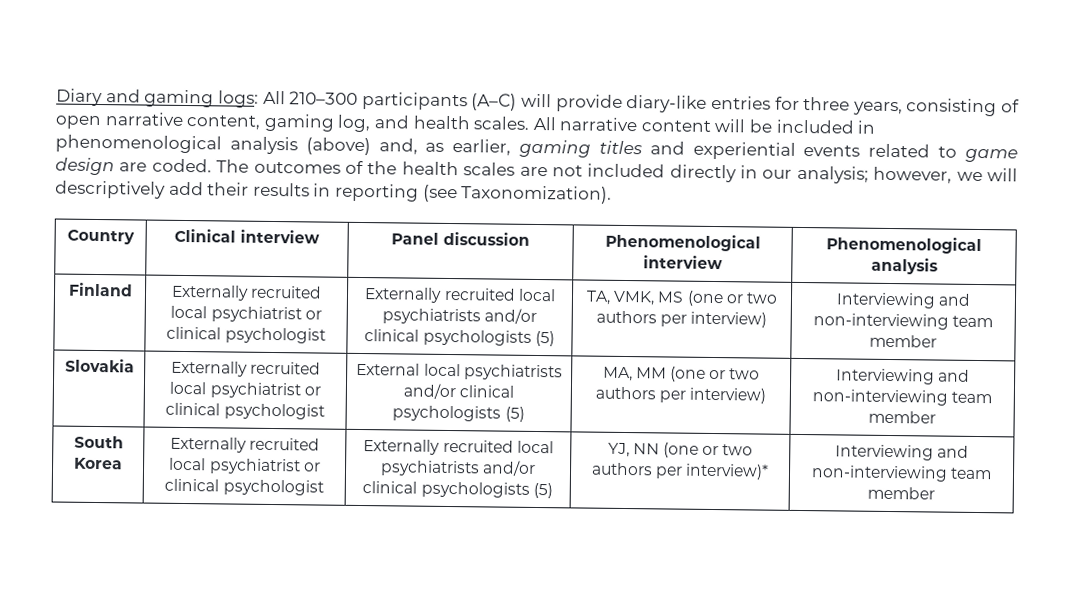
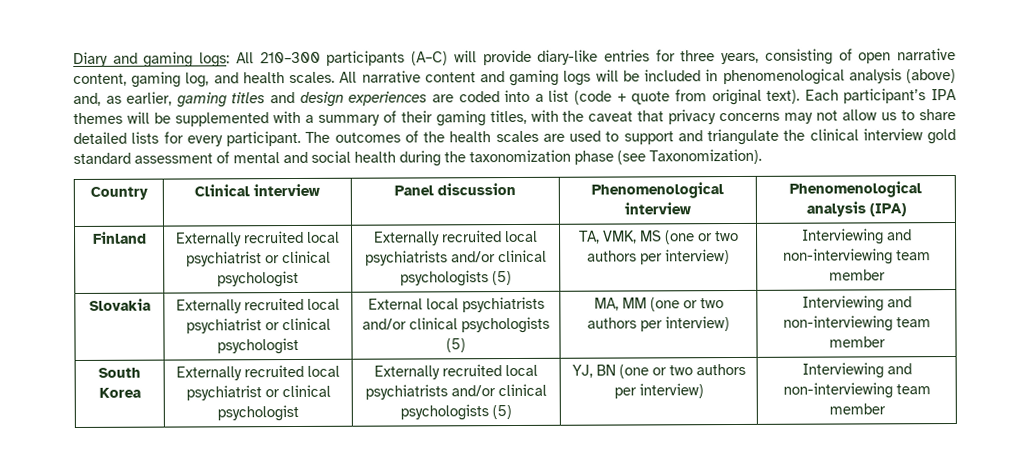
(712, 126) none -> [480,69,592,87] and gaming logs
[692,141,1018,163] [55,157,212,176] experiential events related to game design are coded. -> [299,88,957,107] [73,108,957,127] [73,130,301,147] design experiences are coded into a list (code + quote from original text). Each participant’s IPA themes will be supplemented with a summary of their gaming titles, with the caveat that privacy concerns may not allow us to share detailed lists for every participant.
[551,163,1019,184] [55,180,419,202] not included directly in our analysis; however, we will descriptively add their results in reporting -> [569,128,956,146] [73,149,614,167] used to support and triangulate the clinical interview gold standard assessment of mental and social health during the taxonomization phase
(938, 266) none -> [868,203,906,217] (IPA)
[632,442,754,458] [590,462,770,480] NN (one or two authors per interview)* -> [595,363,746,379] [613,383,704,399] BN (one or two authors per interview)

